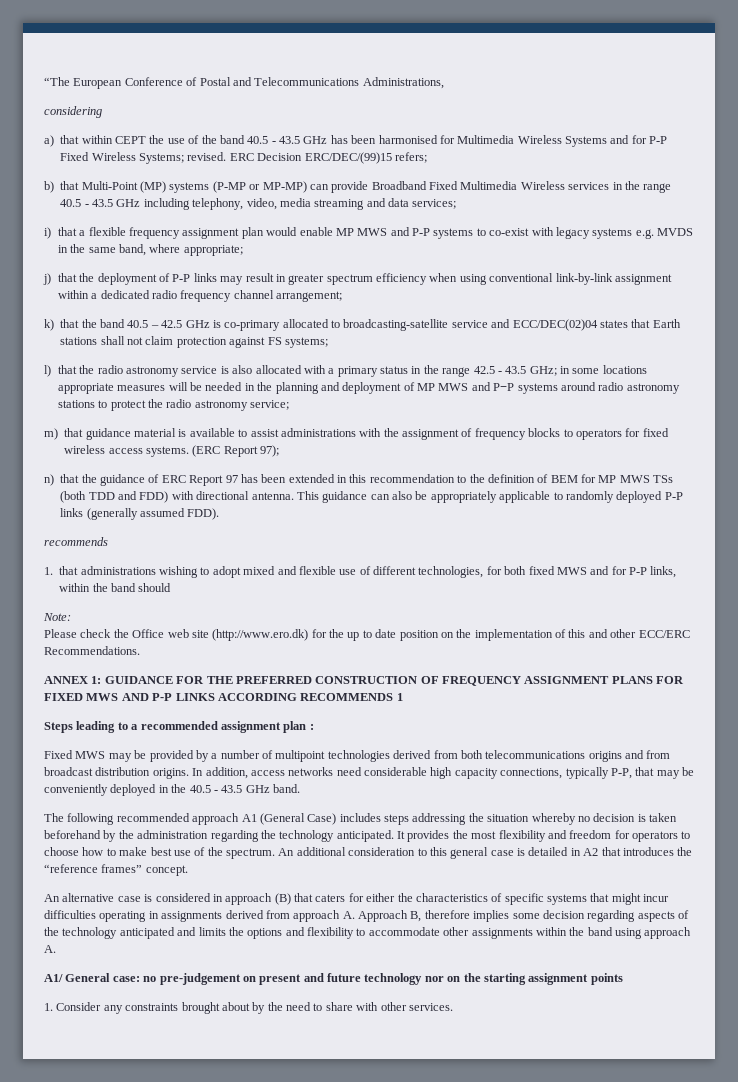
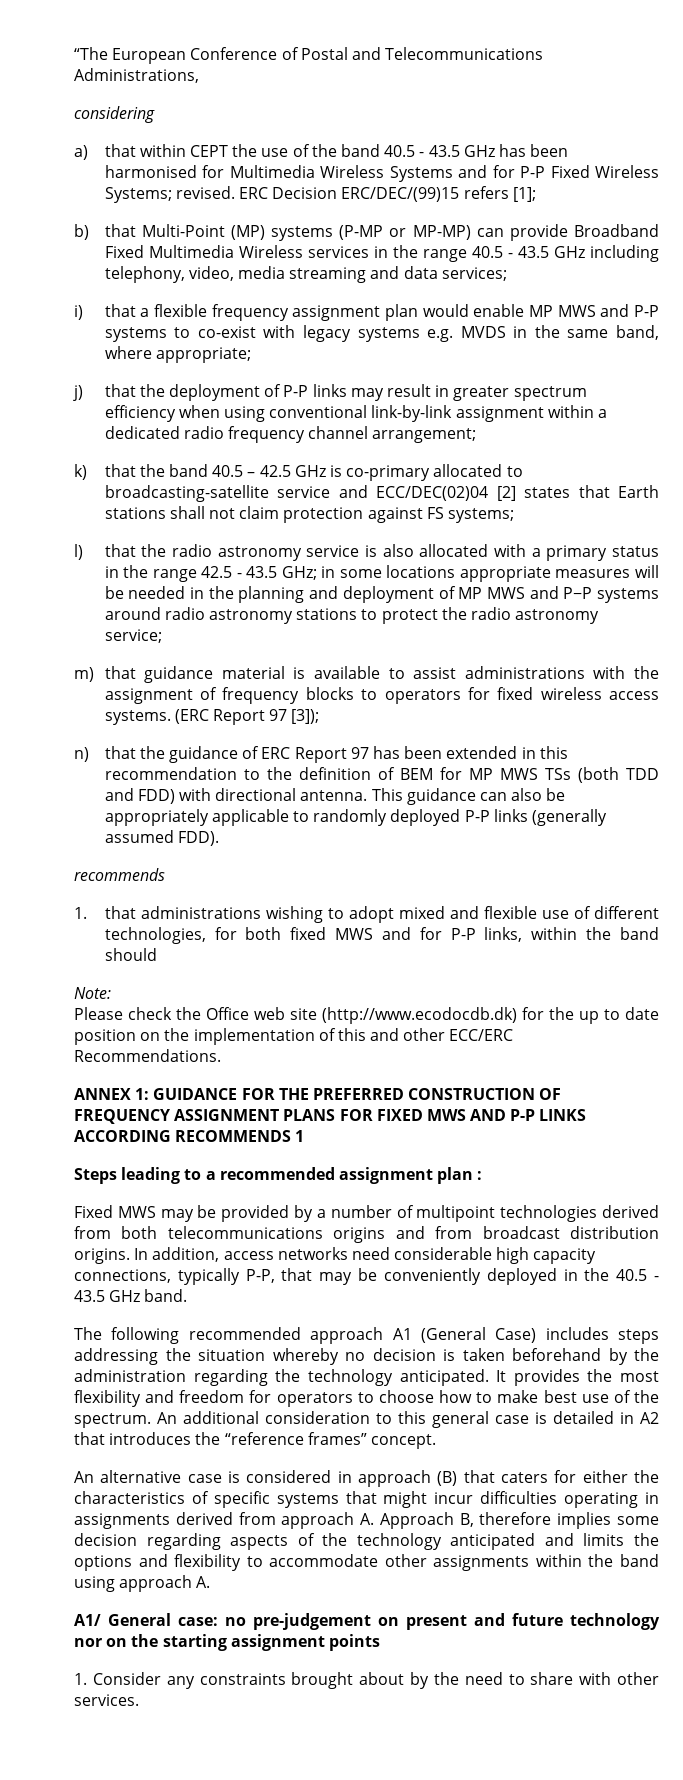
[394,152,427,163] refers; -> [463,186,536,202] refers [1];
(598, 325) none -> [496,486,516,501] [2]
[260,445,280,457] 97); -> [269,709,320,724] 97 [3]);
[212,629,309,641] (http://www.ero.dk) -> [322,1007,517,1024] (http://www.ecodocdb.dk)

